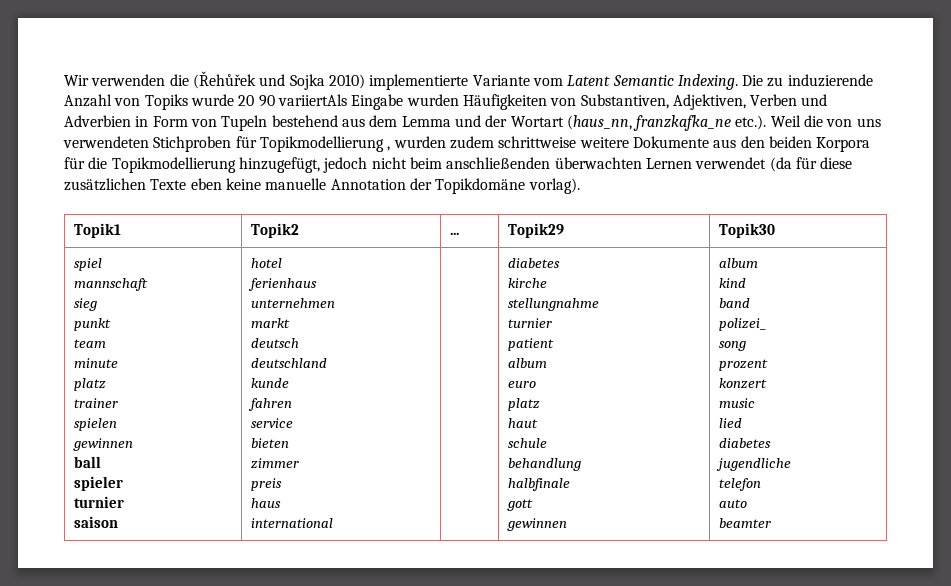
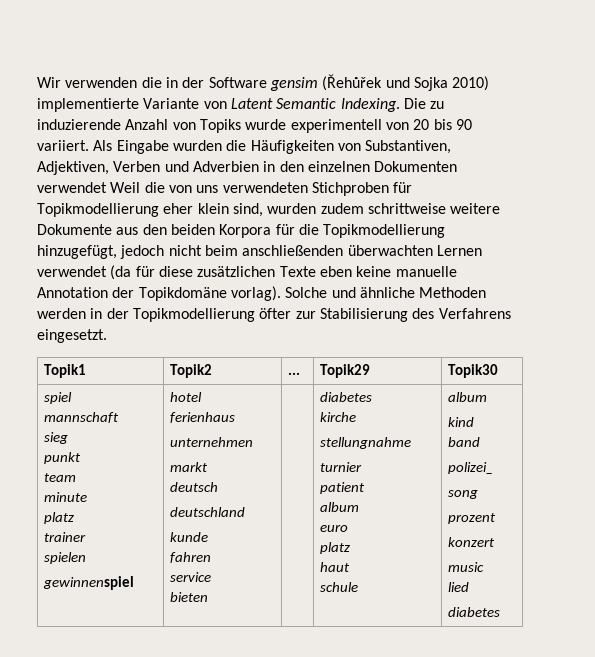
(189, 80) none -> [165,77,318,91] in der Software gensim
[532,78,563,86] vom -> [203,101,227,109] von
[238,94,347,107] 20 90 variiertAls -> [290,119,472,133] [37,140,113,151] experimentell von 20 bis 90 variiert. Als
(459, 100) none -> [226,140,247,151] die
[152,115,767,131] Form von Tupeln bestehend aus dem Lemma und der Wortart (haus_nn, franzkafka_ne etc.). -> [279,161,458,172] [37,182,107,193] den einzelnen Dokumenten verwendet
[387,146,391,151] , -> [163,203,263,217] eher klein sind,
(580, 186) none -> [285,287,487,298] [37,308,511,322] [37,329,107,343] Solche und ähnliche Methoden werden in der Topikmodellierung öfter zur Stabilisierung des Verfahrens eingesetzt.
[73,438,134,451] [74,456,102,468] [74,476,124,491] [74,496,125,508] [74,516,119,528] gewinnen // ball // spieler // turnier // saison -> [42,576,134,590] gewinnenspiel
[251,458,300,469] [251,478,283,491] [251,498,282,508] [251,518,334,528] // zimmer // preis // haus // international -> (208, 597) none
[508,458,582,471] [508,478,571,491] [507,499,534,511] [507,518,568,531] // behandlung // halbfinale // gott // gewinnen -> (358, 587) none
[716,458,792,471] [719,478,762,491] [719,499,748,508] [719,518,772,528] // jugendliche // telefon // auto // beamter -> (500, 612) none

